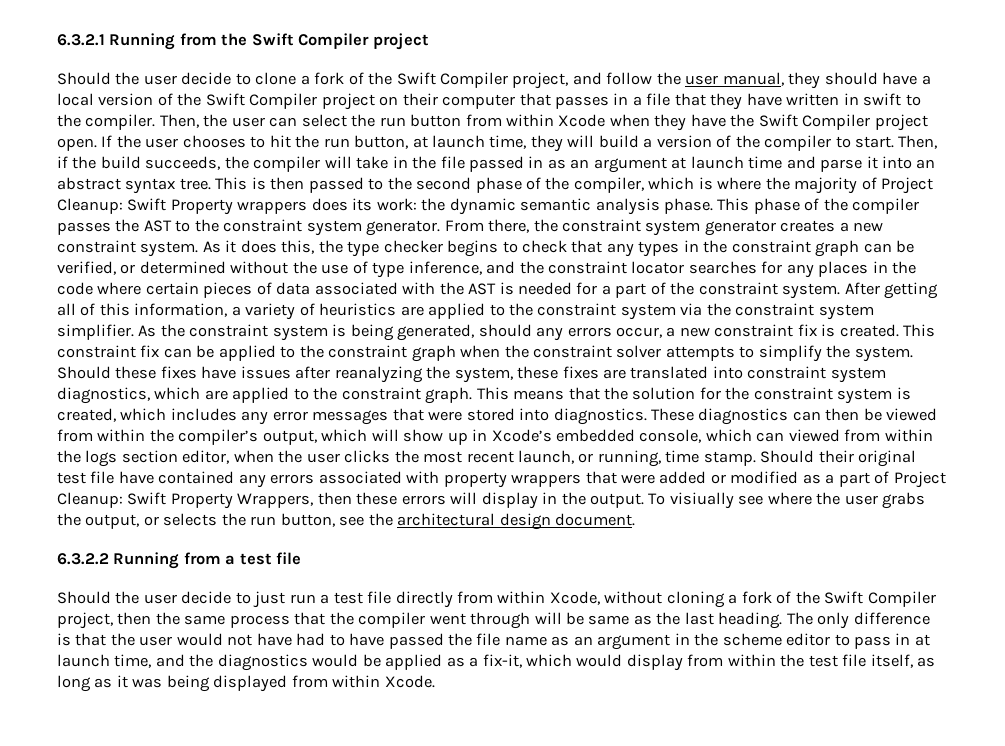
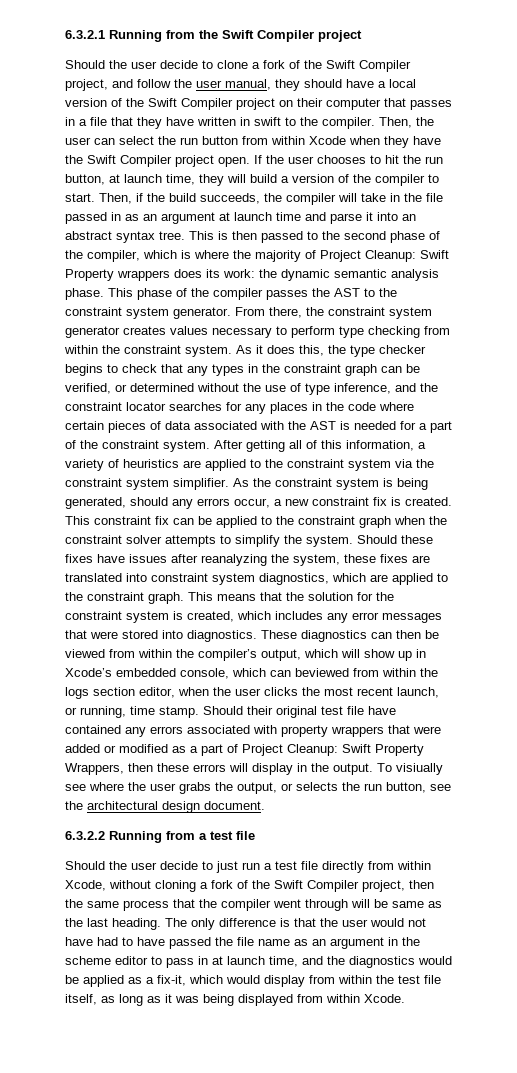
[839,222,884,232] a new -> [170,326,450,338] [64,345,120,354] values necessary to perform type checking from within the
[788,429,840,442] viewed -> [295,668,349,677] beviewed

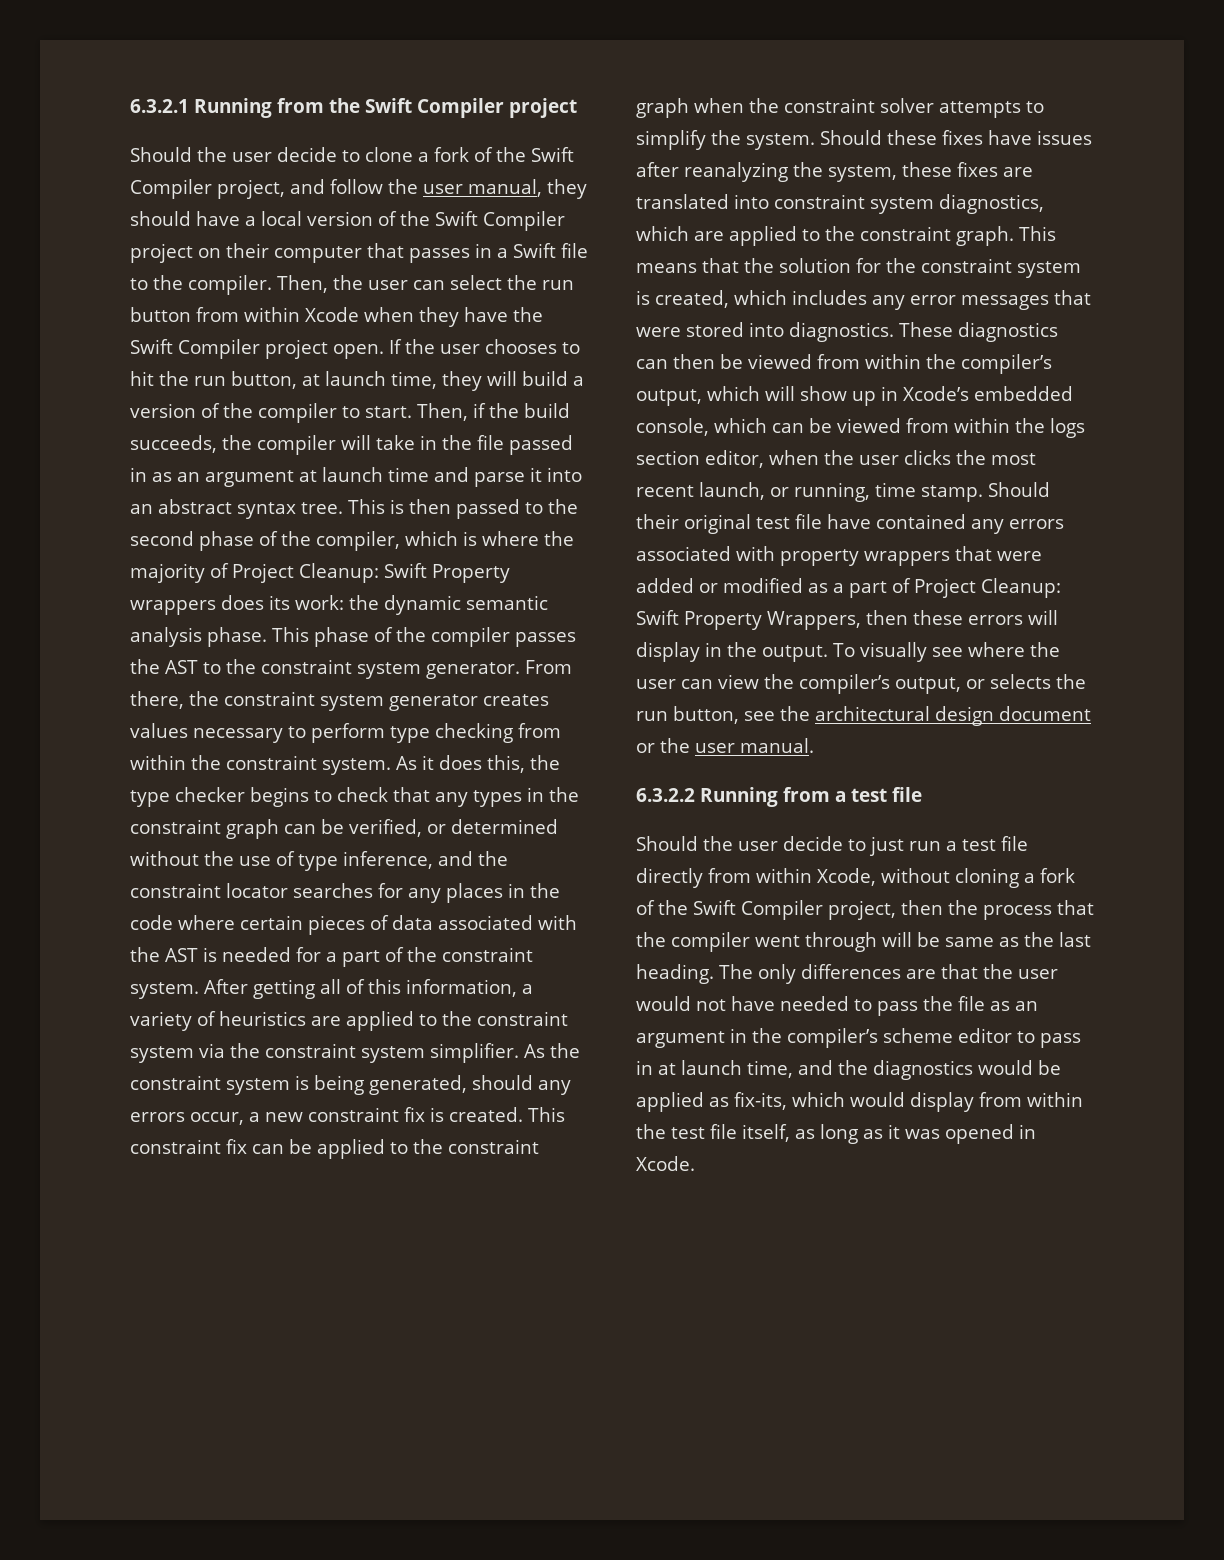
[90,117,281,129] file that they have written in swift -> [513,243,588,258] Swift file
[295,668,349,677] beviewed -> [809,418,901,433] be viewed
[396,763,443,775] visiually -> [859,642,927,662] visually
[179,782,233,794] grabs the -> [681,674,890,694] can view the compiler’s
[204,801,265,810] document. -> [999,706,1091,721] [636,738,814,753] document or the user manual.
[87,901,119,908] same -> (978, 907) none
[219,918,290,927] difference is -> [801,964,936,979] differences are
[97,937,290,949] had to have passed the file name -> [780,996,985,1016] needed to pass the file
(420, 941) none -> [787,1028,878,1048] compiler’s
[146,975,186,986] a fix-it, -> [734,1092,787,1110] fix-its,
[203,994,360,1006] being displayed from within -> [945,1124,1036,1144] opened in

